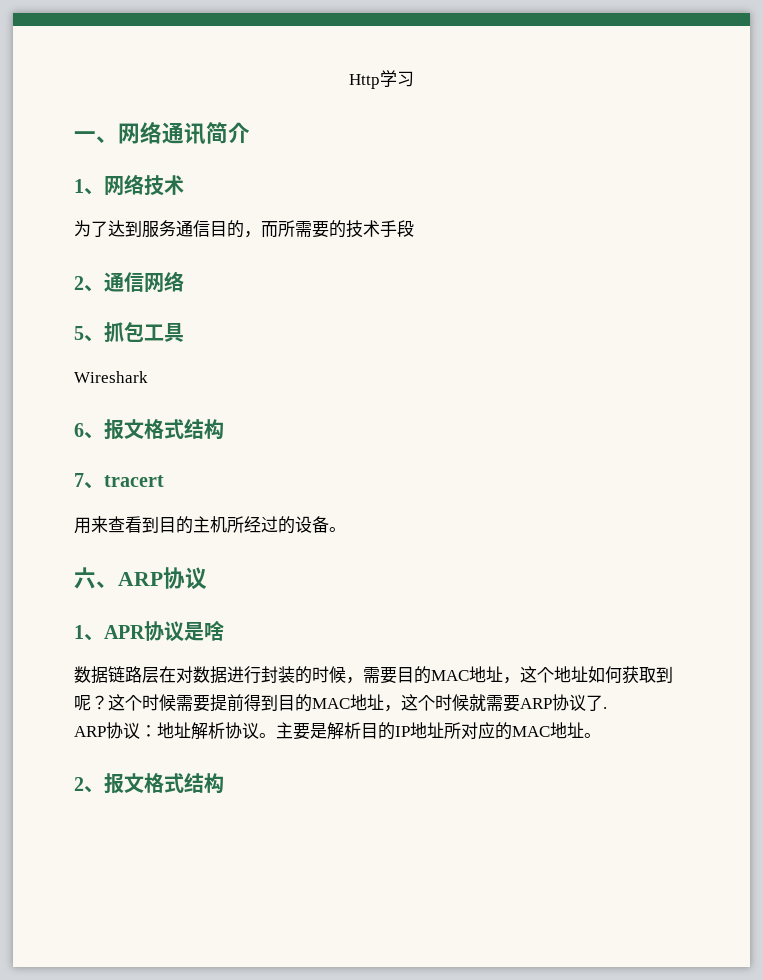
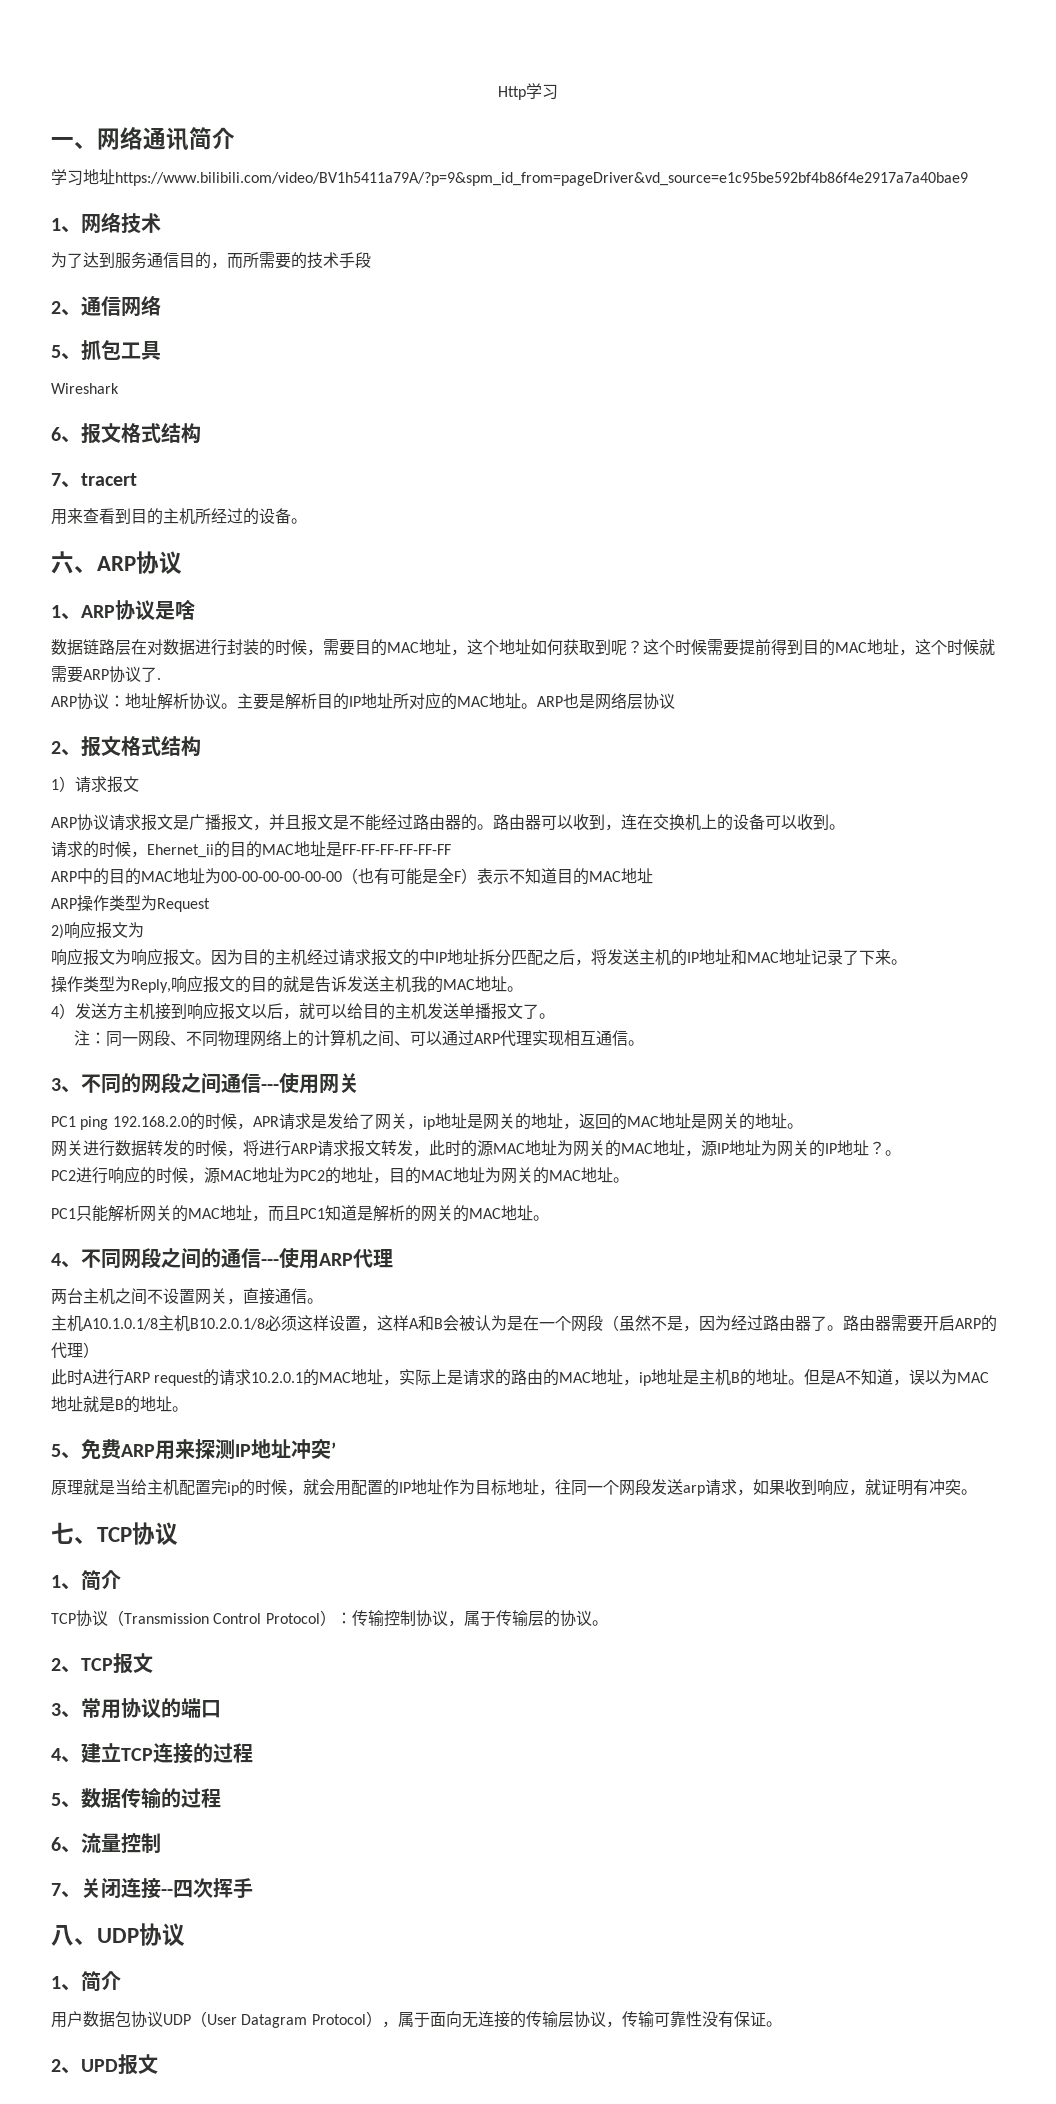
(250, 132) none -> [51,169,968,186] // 学习地址https://www.bilibili.com/video/BV1h5411a79A/?p=9&spm_id_from=pageDriver&vd_source=e1c95be592bf4b86f4e2917a7a40bae9
[104,625,145,639] APR -> [81,605,115,618] ARP
(601, 735) none -> [537,692,675,710] ARP也是网络层协议
(224, 783) none -> [51,776,139,793] [51,814,845,831] [51,841,451,858] [51,868,653,885] [51,895,210,912] [51,921,144,939] [51,948,907,966] [51,975,523,993] [51,1002,555,1020] [74,1029,645,1047] [51,1073,359,1094] [51,1113,803,1130] [51,1140,901,1157] [51,1166,629,1184] [51,1205,549,1222] [51,1248,393,1269] [51,1288,323,1305] [51,1315,997,1332] [51,1342,99,1359] [51,1369,990,1386] [51,1396,188,1413] [51,1439,336,1460] [51,1478,977,1496] [51,1522,178,1546] [51,1570,121,1591] [51,1610,608,1627] [51,1653,153,1674] [51,1698,221,1719] [51,1743,253,1764] [51,1788,221,1808] [51,1833,161,1854] [51,1878,253,1899] [51,1923,185,1947] [51,1971,121,1992] [51,2011,782,2028] [51,2054,158,2075] // 1）请求报文 // ARP协议请求报文是广播报文，并且报文是不能经过路由器的。路由器可以收到，连在交换机上的设备可以收到。 // 请求的时候，Ehernet_ii的目的MAC地址是FF-FF-FF-FF-FF-FF // ARP中的目的MAC地址为00-00-00-00-00-00（也有可能是全F）表示不知道目的MAC地址 // ARP操作类型为Request // 2)响应报文为 // 响应报文为响应报文。因为目的主机经过请求报文的中IP地址拆分匹配之后，将发送主机的IP地址和MAC地址记录了下来。 // 操作类型为Reply,响应报文的目的就是告诉发送主机我的MAC地址。 // 4）发送方主机接到响应报文以后，就可以给目的主机发送单播报文了。 // 注：同一网段、不同物理网络上的计算机之间、可以通过ARP代理实现相互通信。 // 3、不同的网段之间通信---使用网关 // PC1 ping 192.168.2.0的时候，APR请求是发给了网关，ip地址是网关的地址，返回的MAC地址是网关的地址。 // 网关进行数据转发的时候，将进行ARP请求报文转发，此时的源MAC地址为网关的MAC地址，源IP地址为网关的IP地址？。 // PC2进行响应的时候，源MAC地址为PC2的地址，目的MAC地址为网关的MAC地址。 // PC1只能解析网关的MAC地址，而且PC1知道是解析的网关的MAC地址。 // 4、不同网段之间的通信---使用ARP代理 // 两台主机之间不设置网关，直接通信。 // 主机A10.1.0.1/8主机B10.2.0.1/8必须这样设置，这样A和B会被认为是在一个网段（虽然不是，因为经过路由器了。路由器需要开启ARP的代理） // 此时A进行ARP request的请求10.2.0.1的MAC地址，实际上是请求的路由的MAC地址，ip地址是主机B的地址。但是A不知道，误以为MAC地址就是B的地址。 // 5、免费ARP用来探测IP地址冲突’ // 原理就是当给主机配置完ip的时候，就会用配置的IP地址作为目标地址，往同一个网段发送arp请求，如果收到响应，就证明有冲突。 // 七、TCP协议 // 1、简介 // TCP协议（Transmission Control Protocol）：传输控制协议，属于传输层的协议。 // 2、TCP报文 // 3、常用协议的端口 // 4、建立TCP连接的过程 // 5、数据传输的过程 // 6、流量控制 // 7、关闭连接--四次挥手 // 八、UDP协议 // 1、简介 // 用户数据包协议UDP（User Datagram Protocol），属于面向无连接的传输层协议，传输可靠性没有保证。 // 2、UPD报文

